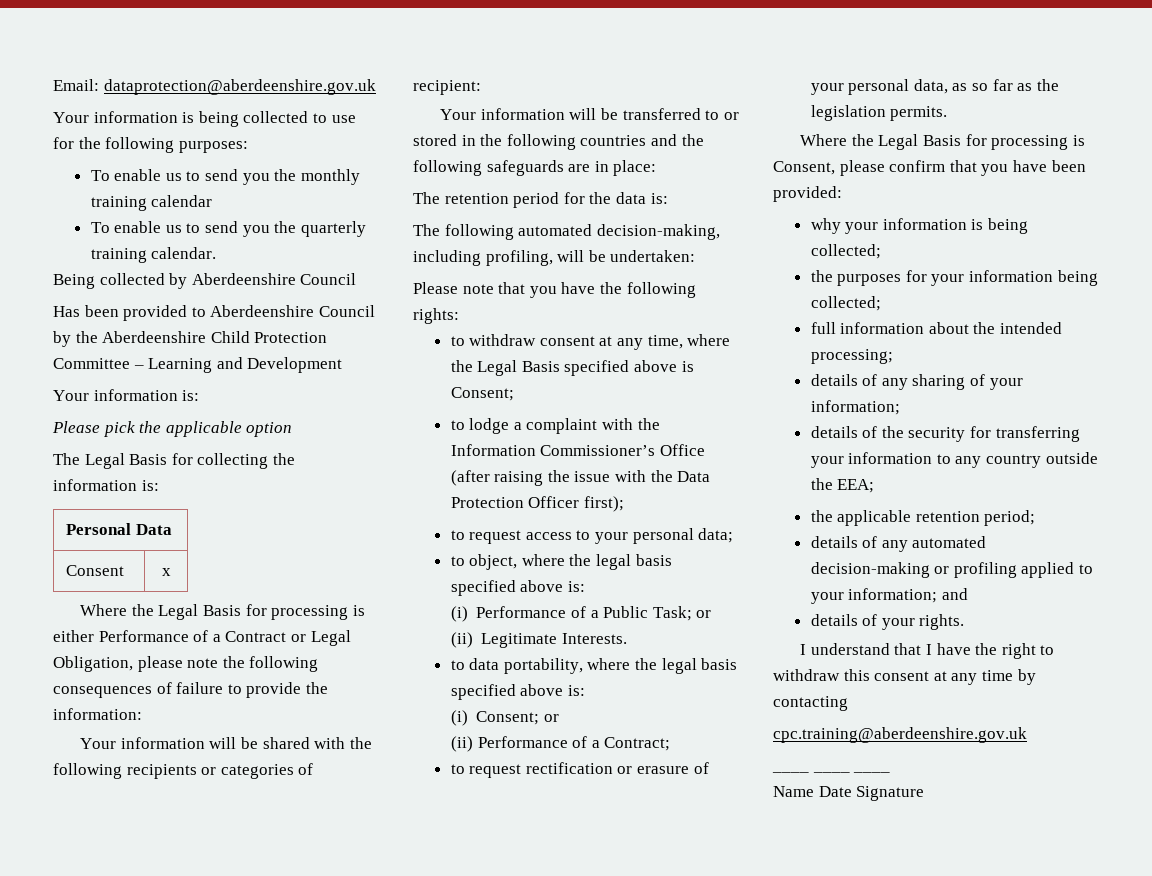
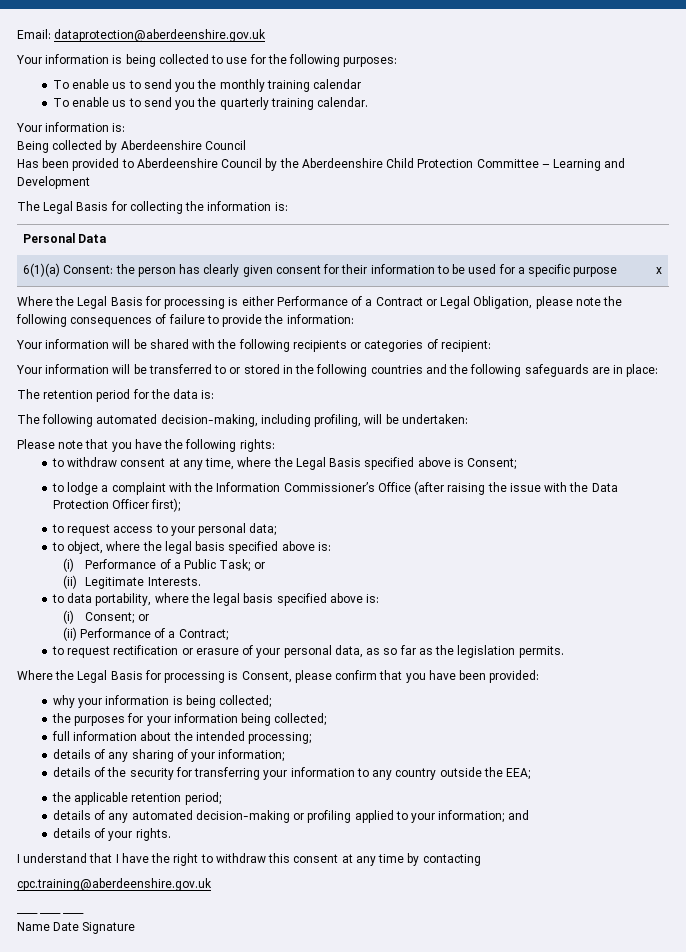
(217, 253) none -> [16,122,126,132] // Your information is:
[53,389,200,401] [52,421,293,437] // Your information is: // Please pick the applicable option -> (90, 182) none
[66,565,125,576] Consent -> [23,263,618,277] 6(1)(a) Consent: the person has clearly given consent for their information to be used for a specific purpose

